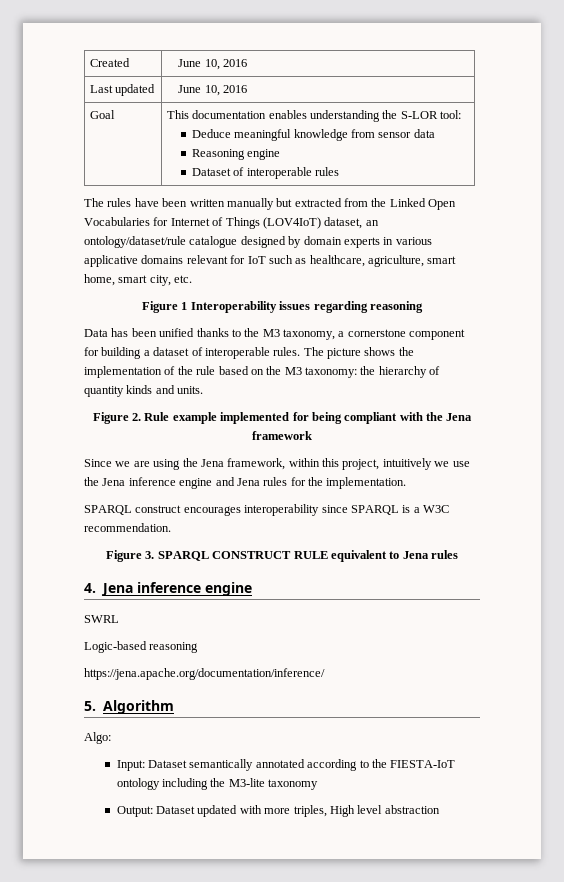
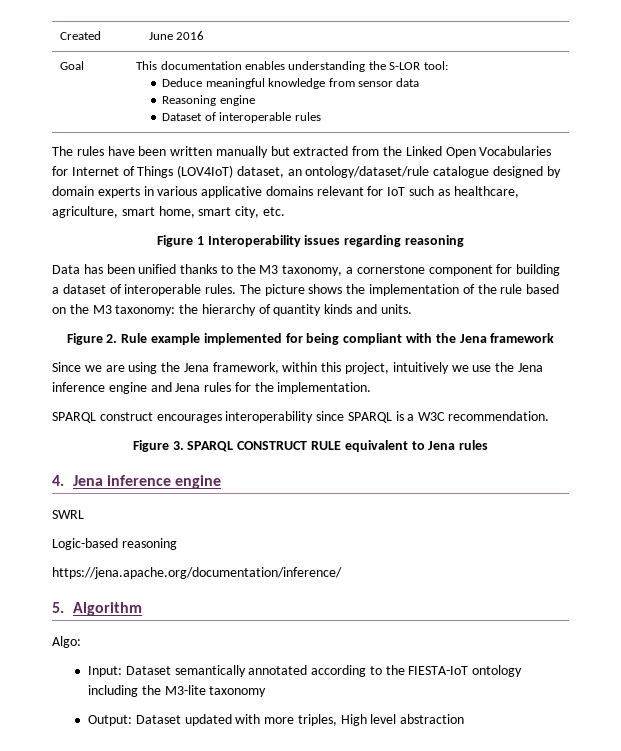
[204,59,247,70] [89,84,156,96] [178,85,220,96] 10, 2016 // Last updated | June 10, -> (173, 36) none

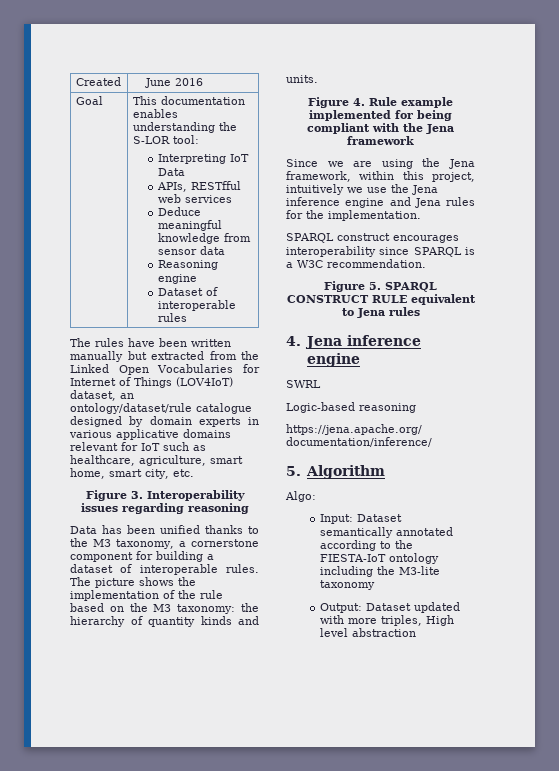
(448, 65) none -> [157,154,249,164] [157,168,185,176] [156,181,241,192] [157,194,232,203] // Interpreting IoT Data // APIs, RESTfful web services
[196,236,204,245] 1 -> [130,491,143,499] 3.
[106,334,118,343] 2. -> [353,98,365,106] 4.
[172,441,184,450] 3. -> [369,282,381,290] 5.

